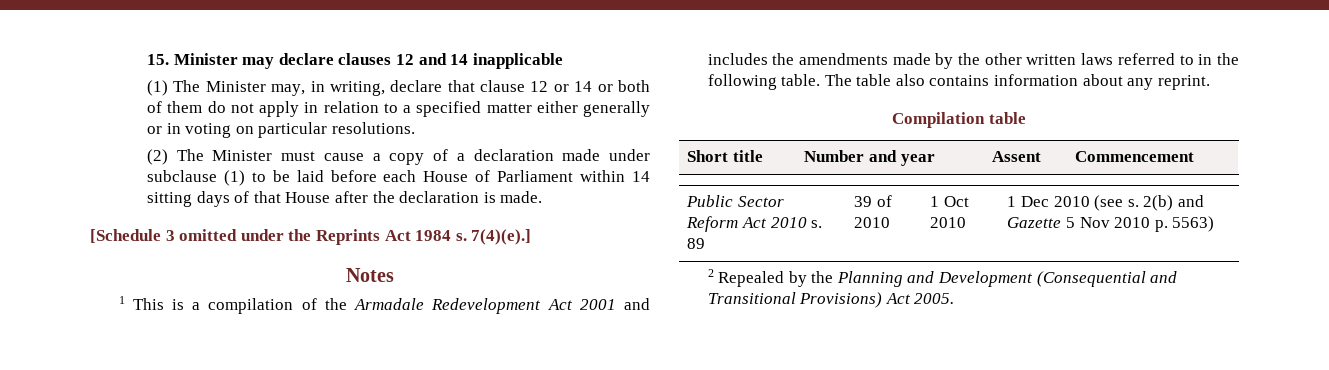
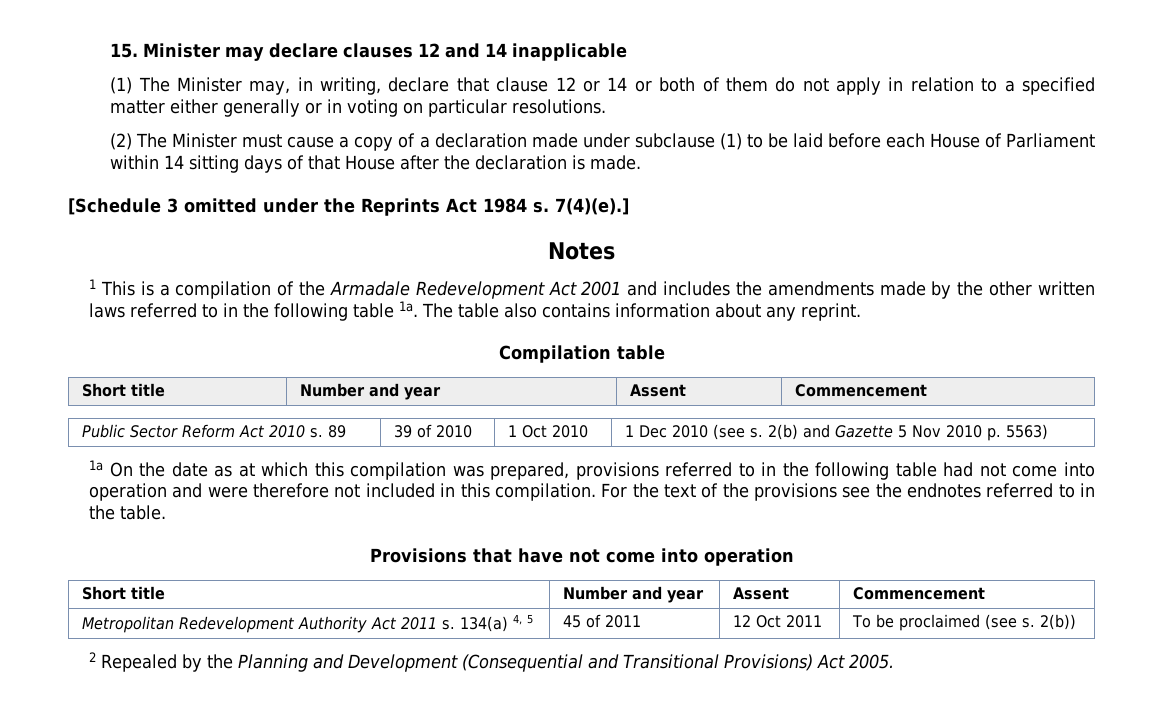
[781,74,821,86] table. -> [353,301,419,318] table 1a.
(1215, 224) none -> [89,460,1095,480] [89,483,1095,501] [89,505,167,520] [369,548,794,566] [82,586,166,600] [563,586,705,603] [733,587,790,600] [853,587,986,600] [82,614,534,633] [563,614,642,628] [733,615,823,628] [852,614,1077,631] // 1a On the date as at which this compilation was prepared, provisions referred to in the following table had not come into operation and were therefore not included in this compilation. For the text of the provisions see the endnotes referred to in the table. // Provisions that have not come into operation // Short title | Number and year | Assent | Commencement // Metropolitan Redevelopment Authority Act 2011 s. 134(a) 4, 5 | 45 of 2011 | 12 Oct 2011 | To be proclaimed (see s. 2(b))

